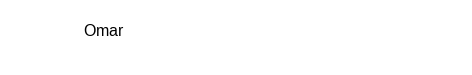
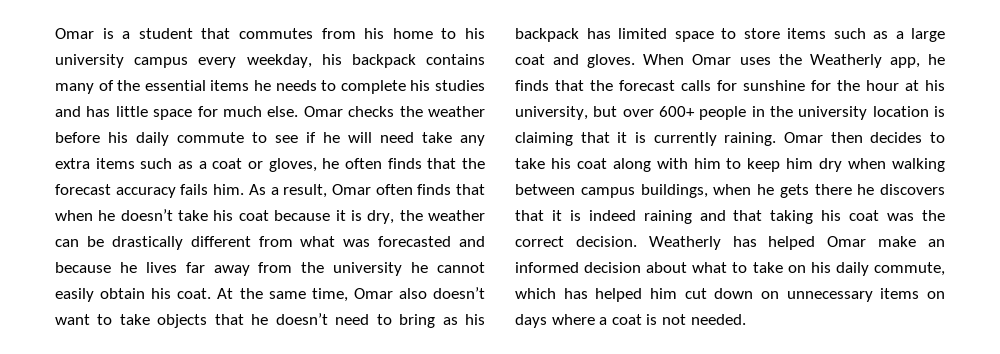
[84,24,124,36] Omar -> [55,28,486,39] [55,54,486,68] [55,80,486,94] [55,106,485,120] [55,132,485,146] [55,158,486,172] [55,184,485,198] [55,209,486,224] [55,236,485,250] [55,262,486,276] [55,287,486,302] [55,313,485,328] [515,28,945,42] [515,54,945,68] [515,80,945,91] [515,106,945,120] [515,132,945,146] [515,158,946,172] [515,184,945,198] [515,210,946,224] [515,236,945,250] [515,262,945,276] [515,288,945,302] [515,314,746,328] Omar is a student that commutes from his home to his university campus every weekday, his backpack contains many of the essential items he needs to complete his studies and has little space for much else. Omar checks the weather before his daily commute to see if he will need take any extra items such as a coat or gloves, he often finds that the forecast accuracy fails him. As a result, Omar often finds that when he doesn’t take his coat because it is dry, the weather can be drastically different from what was forecasted and because he lives far away from the university he cannot easily obtain his coat. At the same time, Omar also doesn’t want to take objects that he doesn’t need to bring as his backpack has limited space to store items such as a large coat and gloves. When Omar uses the Weatherly app, he finds that the forecast calls for sunshine for the hour at his university, but over 600+ people in the university location is claiming that it is currently raining. Omar then decides to take his coat along with him to keep him dry when walking between campus buildings, when he gets there he discovers that it is indeed raining and that taking his coat was the correct decision. Weatherly has helped Omar make an informed decision about what to take on his daily commute, which has helped him cut down on unnecessary items on days where a coat is not needed.

